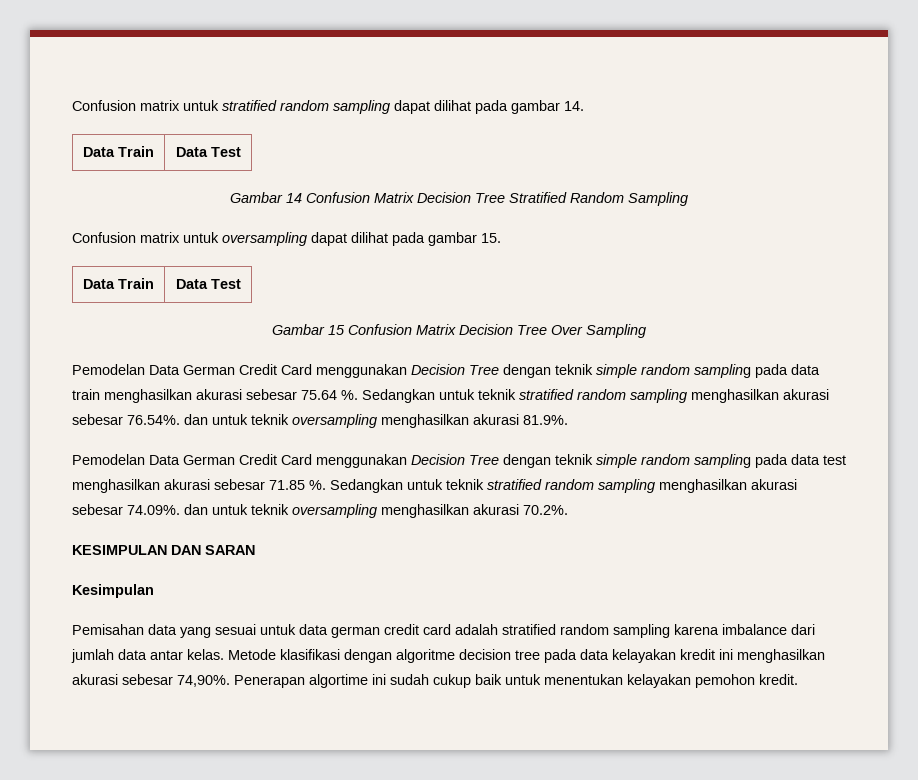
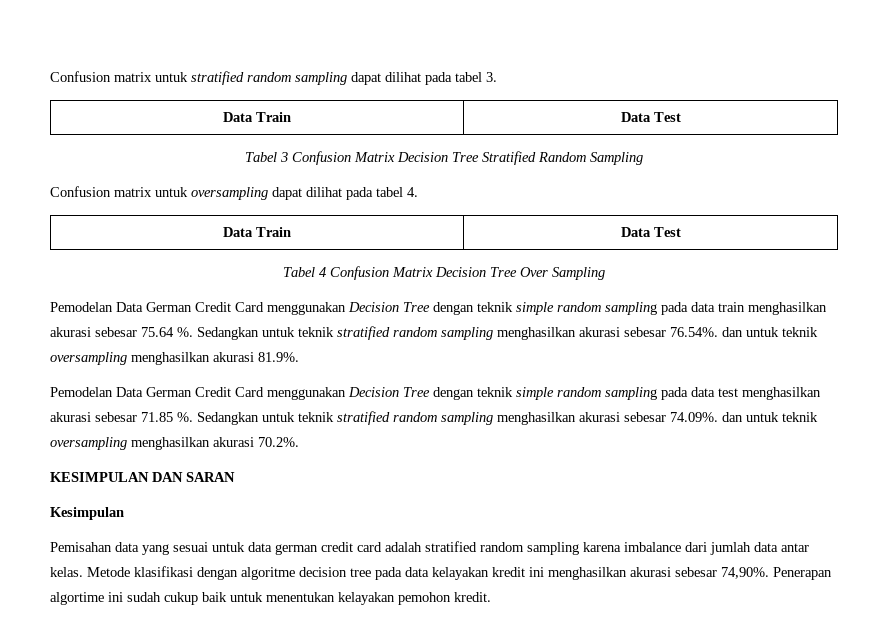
[511,100,584,114] [83,146,154,157] [175,147,241,157] [230,192,302,203] gambar 14. // Data Train | Data Test // Gambar 14 -> [455,72,497,82] [223,112,291,122] [620,112,681,122] [245,152,288,162] tabel 3. // Data Train | Data Test // Tabel 3
[428,232,501,246] [83,278,154,289] [175,279,241,289] [272,324,345,335] gambar 15. // Data Train | Data Test // Gambar 15 -> [376,187,418,197] [223,227,291,237] [620,227,681,237] [283,267,326,277] tabel 4. // Data Train | Data Test // Tabel 4

